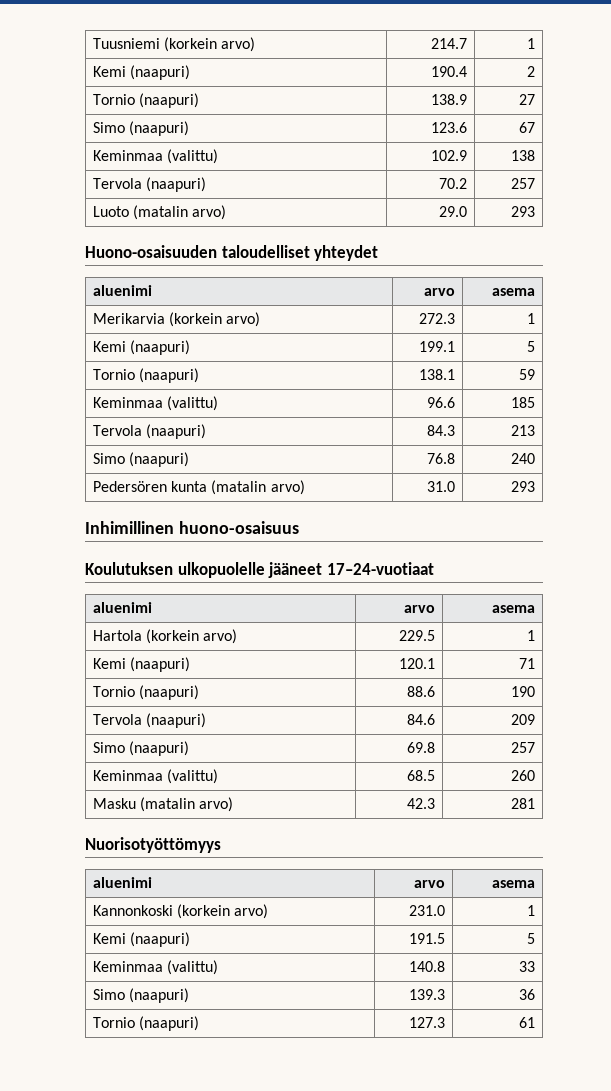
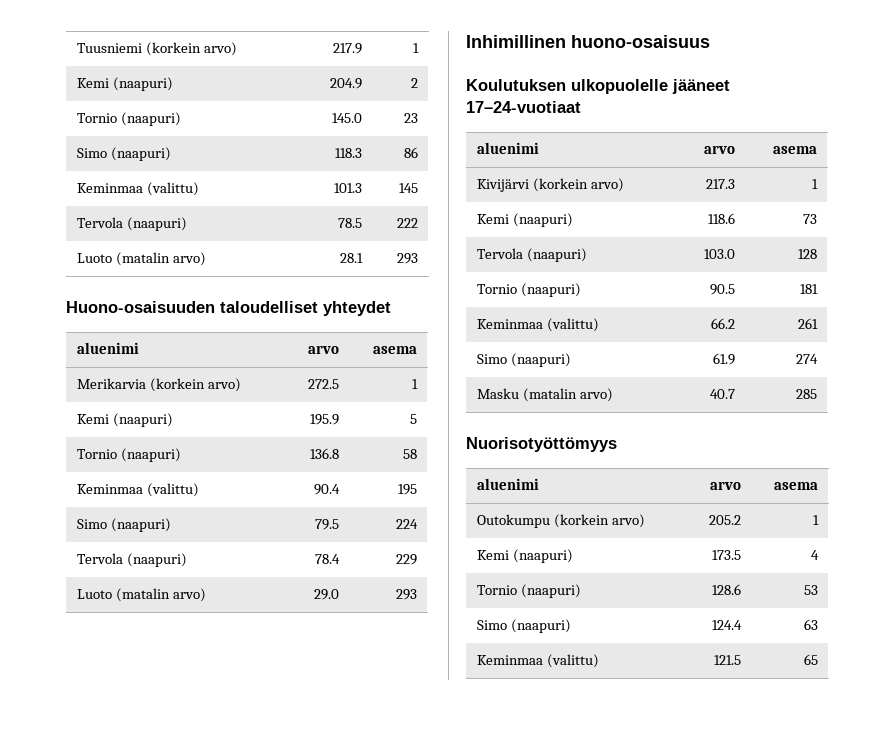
[431,38,468,49] [527,38,536,49] [92,65,191,80] [431,66,468,77] 214.7 | 1 // Kemi (naapuri) | 190.4 -> [333,43,363,54] [413,43,420,53] [76,77,173,91] [330,78,363,89] 217.9 | 1 // Kemi (naapuri) | 204.9
[431,94,468,105] [519,94,536,105] [92,121,190,136] [431,122,468,133] [519,122,536,133] [92,149,219,164] [431,150,468,161] [511,150,536,161] [92,177,207,192] [439,178,468,189] [511,178,536,189] [92,205,227,220] [439,206,468,217] 138.9 | 27 // Simo (naapuri) | 123.6 | 67 // Keminmaa (valittu) | 102.9 | 138 // Tervola (naapuri) | 70.2 | 257 // Luoto (matalin arvo) | 29.0 -> [332,113,363,123] [404,113,419,123] [76,147,171,161] [335,148,363,158] [404,147,419,158] [76,182,199,196] [334,183,363,193] [399,183,419,193] [76,217,187,231] [338,218,363,228] [397,218,419,228] [76,252,206,266] [340,253,364,263] 145.0 | 23 // Simo (naapuri) | 118.3 | 86 // Keminmaa (valittu) | 101.3 | 145 // Tervola (naapuri) | 78.5 | 222 // Luoto (matalin arvo) | 28.1
[419,313,456,324] [527,313,536,324] [92,340,191,355] [419,341,456,352] 272.3 | 1 // Kemi (naapuri) | 199.1 -> [308,379,340,389] [412,379,419,389] [76,413,173,427] [310,414,340,425] 272.5 | 1 // Kemi (naapuri) | 195.9
[419,369,456,380] [519,369,536,380] [92,396,219,411] [427,397,456,408] [511,397,536,408] [92,424,207,439] [427,425,456,436] [511,425,536,436] [92,452,190,467] [427,453,456,464] [511,453,536,464] [92,480,305,495] [427,481,456,492] 138.1 | 59 // Keminmaa (valittu) | 96.6 | 185 // Tervola (naapuri) | 84.3 | 213 // Simo (naapuri) | 76.8 | 240 // Pedersören kunta (matalin arvo) | 31.0 -> [310,448,340,459] [403,449,418,459] [76,483,199,497] [314,484,341,495] [398,484,418,495] [76,518,171,532] [315,519,340,530] [396,519,419,529] [76,553,187,567] [315,554,341,564] [396,554,418,565] [76,588,206,602] [314,589,340,600] 136.8 | 58 // Keminmaa (valittu) | 90.4 | 195 // Simo (naapuri) | 79.5 | 224 // Tervola (naapuri) | 78.4 | 229 // Luoto (matalin arvo) | 29.0
[92,629,238,644] [399,630,436,641] [527,630,536,641] [92,657,191,672] [399,658,436,669] [519,658,536,669] [92,685,200,700] [407,686,436,697] [511,686,536,697] [92,713,207,728] [407,714,436,725] [511,714,536,725] [92,741,190,756] [407,742,436,753] [511,742,536,753] [92,769,219,784] [407,770,436,781] [511,770,536,781] Hartola (korkein arvo) | 229.5 | 1 // Kemi (naapuri) | 120.1 | 71 // Tornio (naapuri) | 88.6 | 190 // Tervola (naapuri) | 84.6 | 209 // Simo (naapuri) | 69.8 | 257 // Keminmaa (valittu) | 68.5 | 260 -> [476,178,624,192] [706,179,736,189] [812,179,819,189] [476,213,573,227] [708,213,736,224] [803,214,818,224] [476,248,587,262] [704,249,736,259] [798,249,818,259] [476,283,581,297] [710,284,736,295] [800,284,819,294] [476,318,599,332] [711,318,736,329] [798,318,819,329] [476,353,571,367] [713,353,736,365] [796,354,819,364] Kivijärvi (korkein arvo) | 217.3 | 1 // Kemi (naapuri) | 118.6 | 73 // Tervola (naapuri) | 103.0 | 128 // Tornio (naapuri) | 90.5 | 181 // Keminmaa (valittu) | 66.2 | 261 // Simo (naapuri) | 61.9 | 274
[407,798,436,809] [511,798,536,809] 42.3 | 281 -> [710,389,736,399] [796,389,818,399] 40.7 | 285
[92,904,269,919] [409,905,446,916] [527,905,536,916] [92,932,191,947] [409,933,446,944] [527,933,536,944] [92,960,219,975] [409,961,446,972] [519,961,536,972] [92,988,190,1003] [409,989,446,1000] [519,989,536,1000] [92,1016,200,1031] [409,1017,446,1028] [519,1017,536,1028] Kannonkoski (korkein arvo) | 231.0 | 1 // Kemi (naapuri) | 191.5 | 5 // Keminmaa (valittu) | 140.8 | 33 // Simo (naapuri) | 139.3 | 36 // Tornio (naapuri) | 127.3 | 61 -> [476,514,645,528] [709,515,742,525] [813,515,820,525] [476,549,573,563] [712,550,742,560] [811,550,820,560] [476,584,581,598] [712,584,742,595] [804,585,819,595] [476,619,571,633] [712,620,743,630] [804,619,819,630] [476,654,599,668] [714,655,742,665] [804,654,819,665] Outokumpu (korkein arvo) | 205.2 | 1 // Kemi (naapuri) | 173.5 | 4 // Tornio (naapuri) | 128.6 | 53 // Simo (naapuri) | 124.4 | 63 // Keminmaa (valittu) | 121.5 | 65

